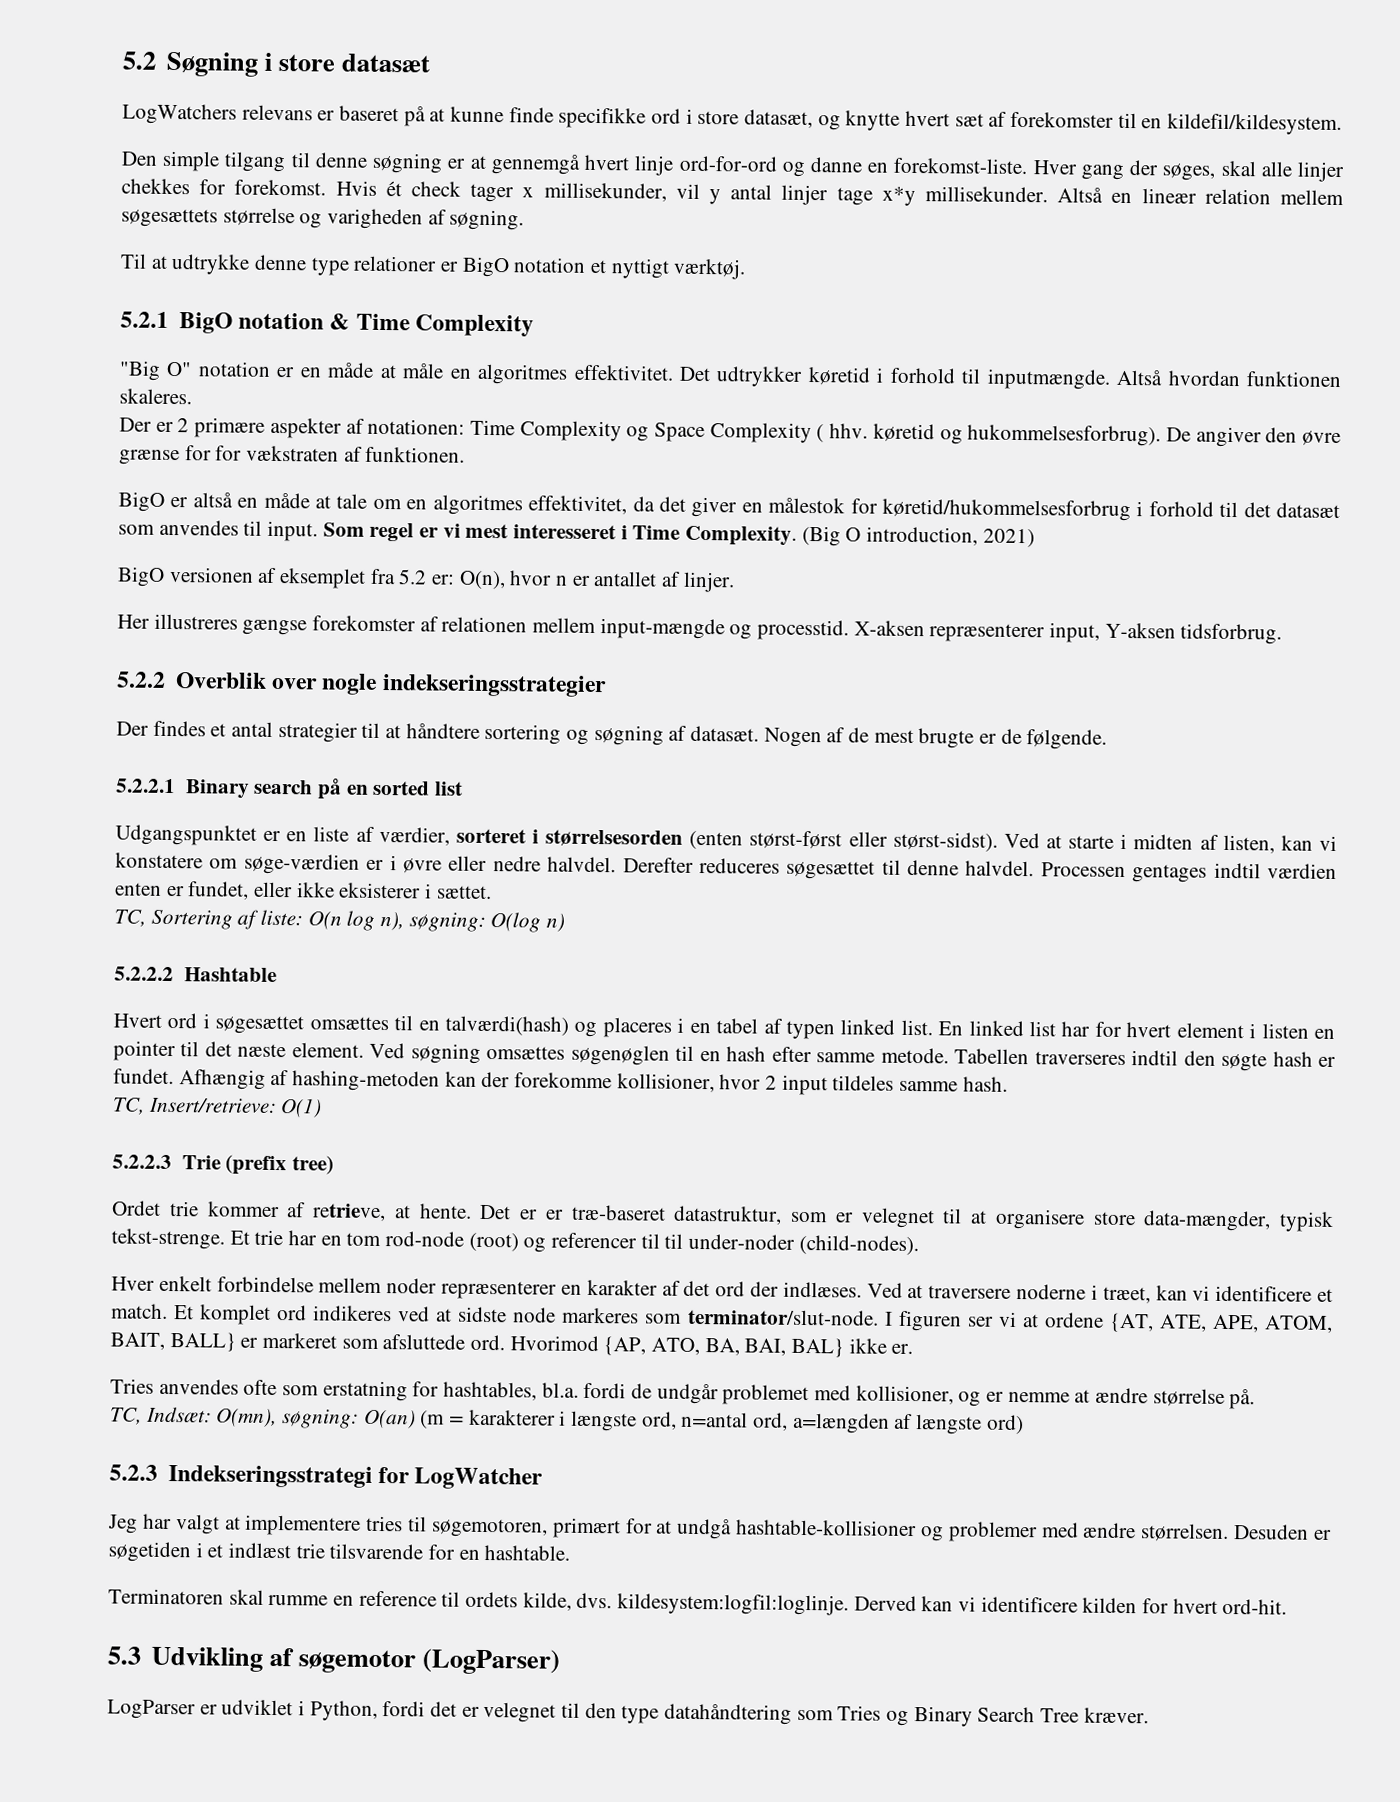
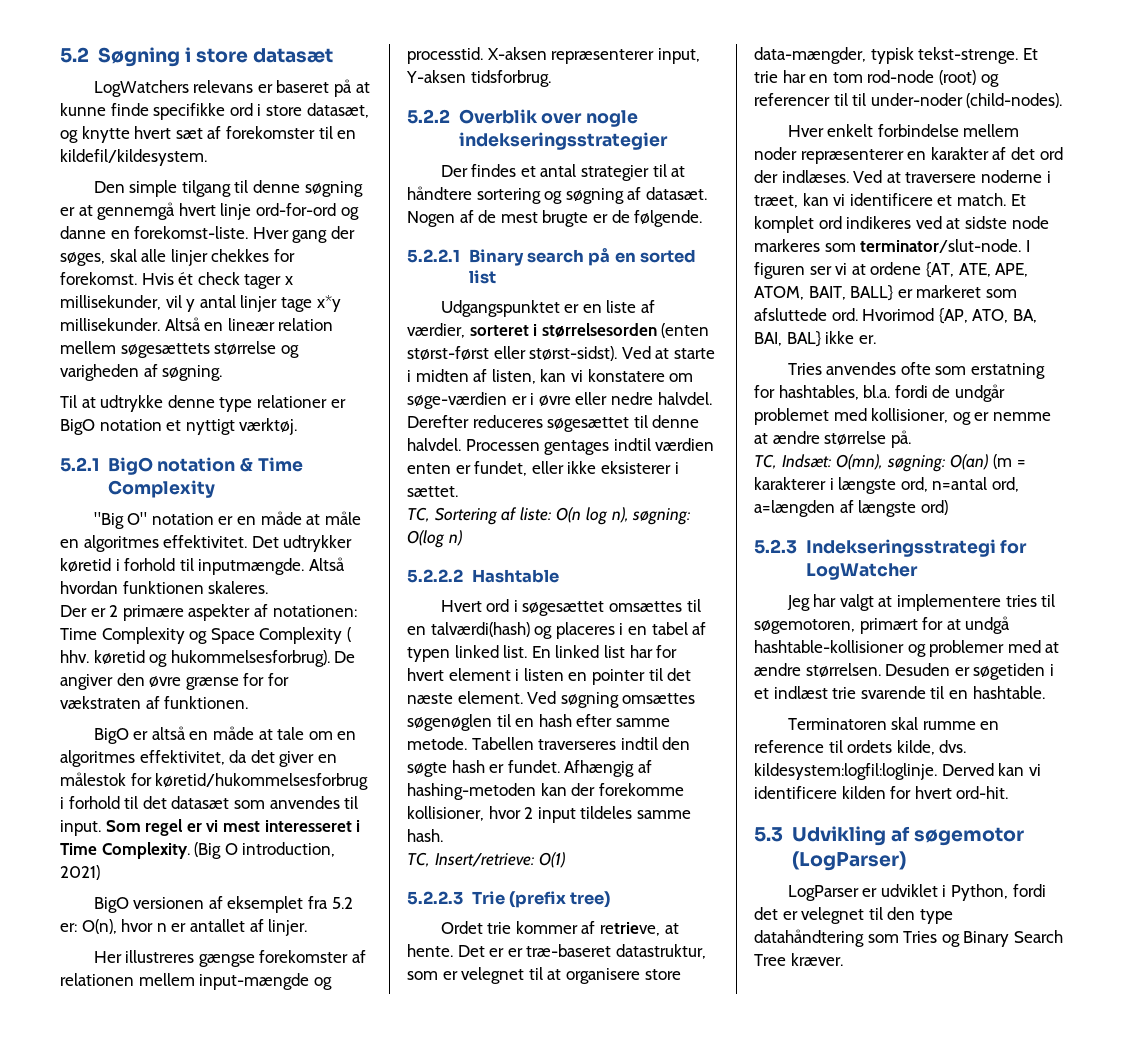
(1079, 1530) none -> [1045,642,1060,653] at
[329,1543,456,1560] tilsvarende for -> [860,686,945,699] svarende til

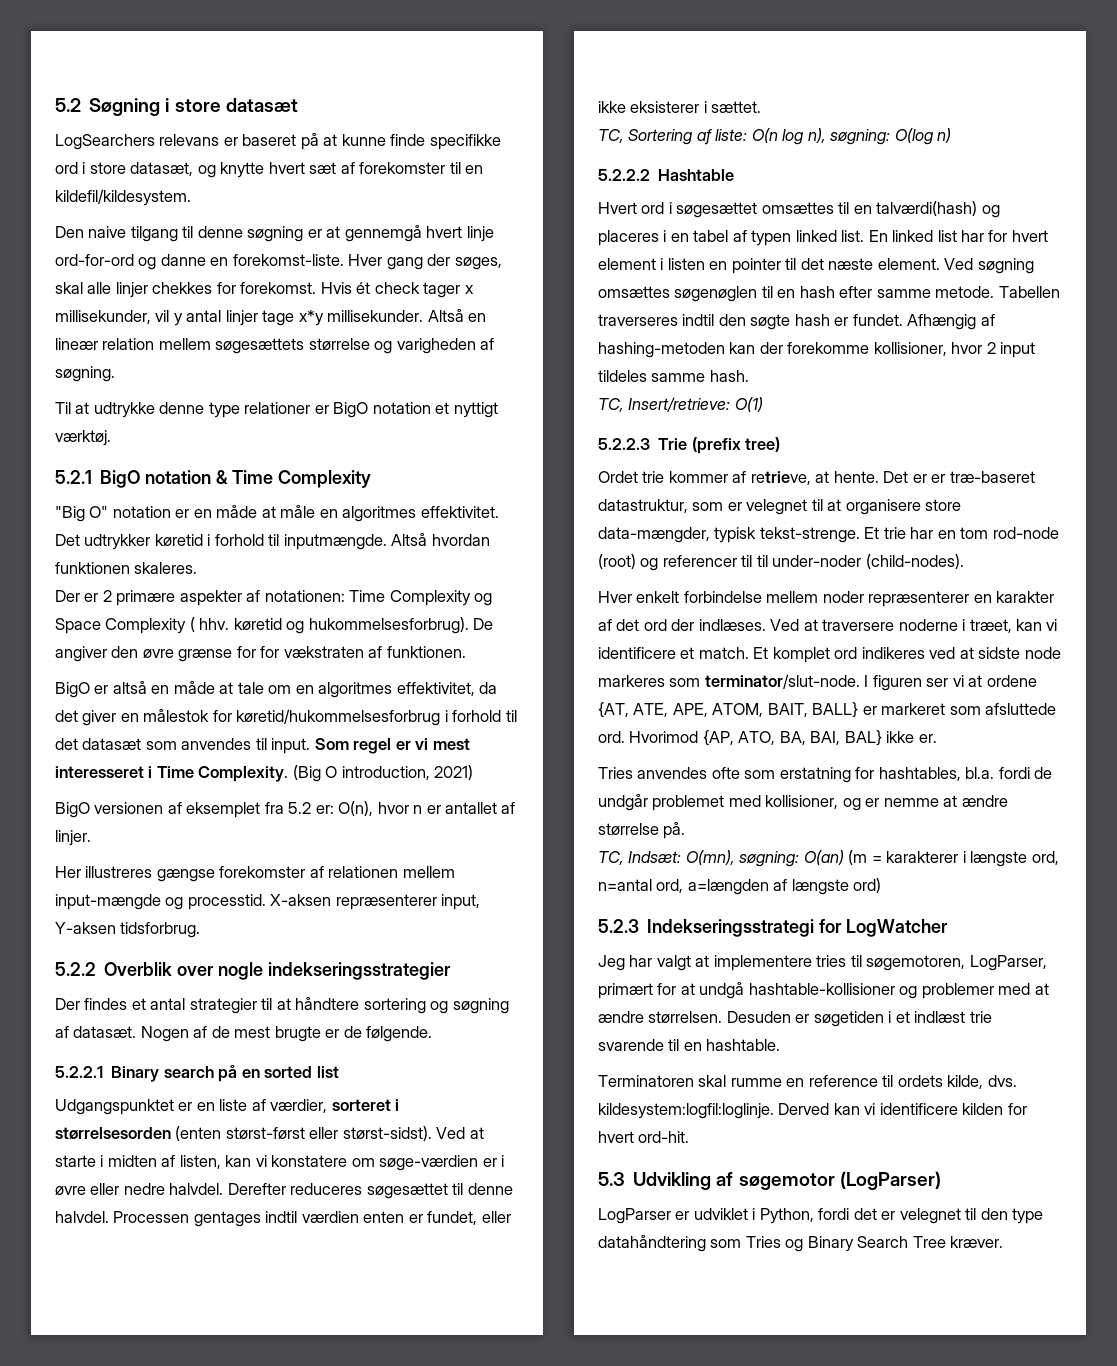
[93,80,189,97] LogWatchers -> [55,134,155,150] LogSearchers
[129,180,178,197] simple -> [88,226,127,238] naive
(855, 626) none -> [969,955,1047,971] LogParser,

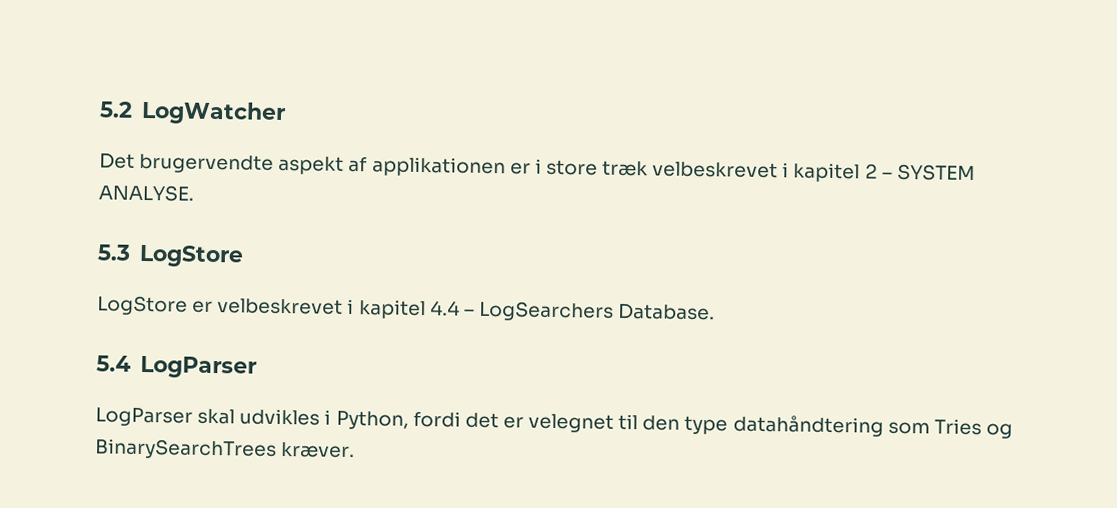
[55,98,298,116] [55,133,501,150] [55,162,484,178] [55,189,191,206] [55,225,494,242] [55,254,502,270] [55,282,474,298] [55,309,487,326] [55,338,495,354] [55,366,115,382] [55,402,498,418] [55,430,111,446] [55,470,371,488] [55,505,499,522] [55,533,490,550] [55,562,198,574] [55,590,493,606] [55,617,494,634] [55,646,466,662] [55,681,498,698] [55,709,517,726] [55,738,470,754] [55,765,474,782] [55,801,516,818] [55,830,91,846] [55,866,455,882] [55,894,481,910] [55,922,201,938] [55,962,451,980] [55,997,509,1014] [55,1026,433,1042] [55,1064,339,1082] [55,1099,400,1115] [55,1126,484,1141] [55,1155,505,1171] [55,1183,513,1199] [55,1211,511,1227] [598,101,762,113] [598,128,952,145] [598,169,735,181] [598,201,1000,218] [598,230,1048,246] [598,258,1034,274] [598,286,1060,302] [598,314,995,330] [598,342,1036,358] [598,370,749,382] [598,397,763,412] [598,437,781,454] [598,471,1035,485] [598,499,962,515] [598,527,1059,543] [598,554,964,571] [598,591,1055,607] [598,619,1058,633] [598,647,1061,663] [598,674,1037,691] [598,702,1057,718] [598,730,937,746] [598,767,1053,783] [598,794,1008,811] [598,822,686,839] [598,850,1059,867] [598,878,882,895] [598,919,948,937] [598,955,1047,971] [598,982,1049,999] [598,1011,992,1027] [598,1039,781,1051] [598,1075,1017,1089] [598,1103,1027,1119] [598,1131,690,1143] [598,1171,941,1190] [598,1208,748,1224] 5.2 Søgning i store datasæt // LogSearchers relevans er baseret på at kunne finde specifikke ord i store datasæt, og knytte hvert sæt af forekomster til en kildefil/kildesystem. // Den naive tilgang til denne søgning er at gennemgå hvert linje ord-for-ord og danne en forekomst-liste. Hver gang der søges, skal alle linjer chekkes for forekomst. Hvis ét check tager x millisekunder, vil y antal linjer tage x*y millisekunder. Altså en lineær relation mellem søgesættets størrelse og varigheden af søgning. // Til at udtrykke denne type relationer er BigO notation et nyttigt værktøj. // 5.2.1 BigO notation & Time Complexity // "Big O" notation er en måde at måle en algoritmes effektivitet. Det udtrykker køretid i forhold til inputmængde. Altså hvordan funktionen skaleres. // Der er 2 primære aspekter af notationen: Time Complexity og Space Complexity ( hhv. køretid og hukommelsesforbrug). De angiver den øvre grænse for for vækstraten af funktionen. // BigO er altså en måde at tale om en algoritmes effektivitet, da det giver en målestok for køretid/hukommelsesforbrug i forhold til det datasæt som anvendes til input. Som regel er vi mest interesseret i Time Complexity. (Big O introduction, 2021) // BigO versionen af eksemplet fra 5.2 er: O(n), hvor n er antallet af linjer. // Her illustreres gængse forekomster af relationen mellem input-mængde og processtid. X-aksen repræsenterer input, Y-aksen tidsforbrug. // 5.2.2 Overblik over nogle indekseringsstrategier // Der findes et antal strategier til at håndtere sortering og søgning af datasæt. Nogen af de mest brugte er de følgende. // 5.2.2.1 Binary search på en sorted list // Udgangspunktet er en liste af værdier, sorteret i størrelsesorden (enten størst-først eller størst-sidst). Ved at starte i midten af listen, kan vi konstatere om søge-værdien er i øvre eller nedre halvdel. Derefter reduceres søgesættet til denne halvdel. Processen gentages indtil værdien enten er fundet, eller ikke eksisterer i sættet. // TC, Sortering af liste: O(n log n), søgning: O(log n) // 5.2.2.2 Hashtable // Hvert ord i søgesættet omsættes til en talværdi(hash) og placeres i en tabel af typen linked list. En linked list har for hvert element i listen en pointer til det næste element. Ved søgning omsættes søgenøglen til en hash efter samme metode. Tabellen traverseres indtil den søgte hash er fundet. Afhængig af hashing-metoden kan der forekomme kollisioner, hvor 2 input tildeles samme hash. // TC, Insert/retrieve: O(1) // 5.2.2.3 Trie (prefix tree) // Ordet trie kommer af retrieve, at hente. Det er er træ-baseret datastruktur, som er velegnet til at organisere store data-mængder, typisk tekst-strenge. Et trie har en tom rod-node (root) og referencer til til under-noder (child-nodes). // Hver enkelt forbindelse mellem noder repræsenterer en karakter af det ord der indlæses. Ved at traversere noderne i træet, kan vi identificere et match. Et komplet ord indikeres ved at sidste node markeres som terminator/slut-node. I figuren ser vi at ordene {AT, ATE, APE, ATOM, BAIT, BALL} er markeret som afsluttede ord. Hvorimod {AP, ATO, BA, BAI, BAL} ikke er. // Tries anvendes ofte som erstatning for hashtables, bl.a. fordi de undgår problemet med kollisioner, og er nemme at ændre størrelse på. // TC, Indsæt: O(mn), søgning: O(an) (m = karakterer i længste ord, n=antal ord, a=længden af længste ord) // 5.2.3 Indekseringsstrategi for LogWatcher // Jeg har valgt at implementere tries til søgemotoren, LogParser, primært for at undgå hashtable-kollisioner og problemer med at ændre størrelsen. Desuden er søgetiden i et indlæst trie svarende til en hashtable. // Terminatoren skal rumme en reference til ordets kilde, dvs. kildesystem:logfil:loglinje. Derved kan vi identificere kilden for hvert ord-hit. // 5.3 Udvikling af søgemotor (LogParser) // LogParser er udviklet -> [99,100,286,126] [99,153,975,183] [98,184,194,202] [97,244,244,268] [97,295,716,322] [96,355,257,379] [95,407,321,427] 5.2 LogWatcher // Det brugervendte aspekt af applikationen er i store træk velbeskrevet i kapitel 2 – SYSTEM ANALYSE. // 5.3 LogStore // LogStore er velbeskrevet i kapitel 4.4 – LogSearchers Database. // 5.4 LogParser // LogParser skal udvikles
[807,1236,946,1252] Binary Search Tree -> [95,438,277,460] BinarySearchTrees

